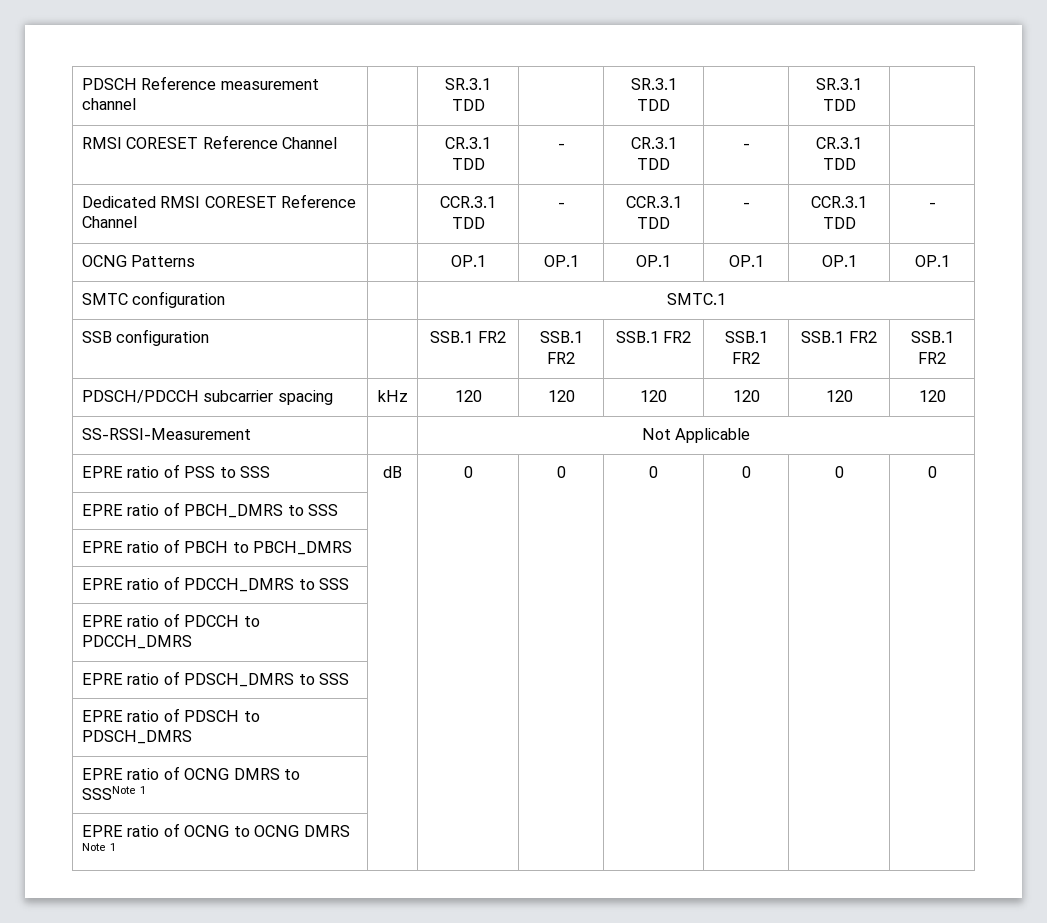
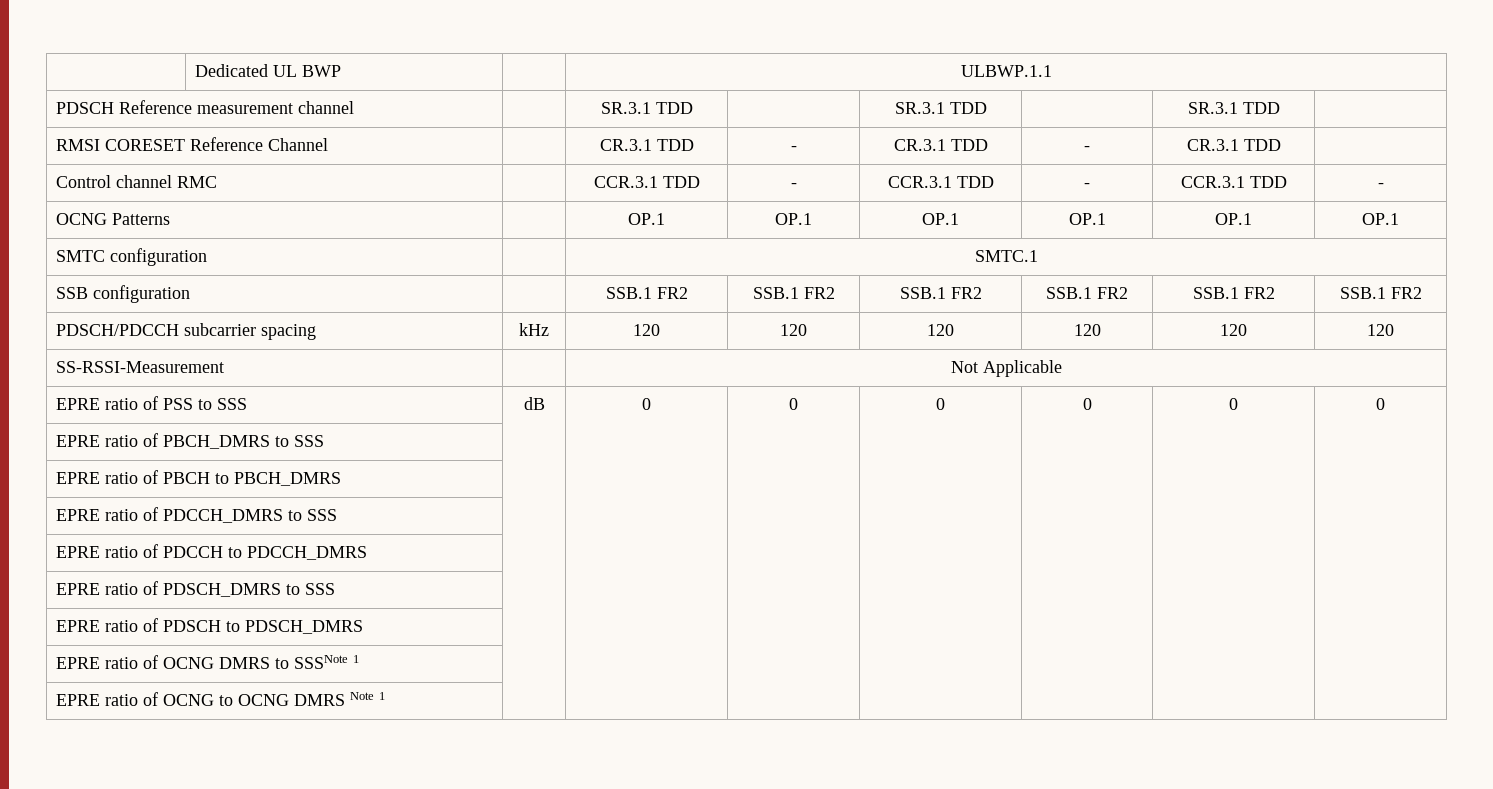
(81, 84) none -> [194,64,341,77] [960,65,1052,77] | Dedicated UL BWP | | ULBWP.1.1 //
[81,194,357,208] [81,216,137,228] Dedicated RMSI CORESET Reference Channel -> [55,175,217,188] Control channel RMC

